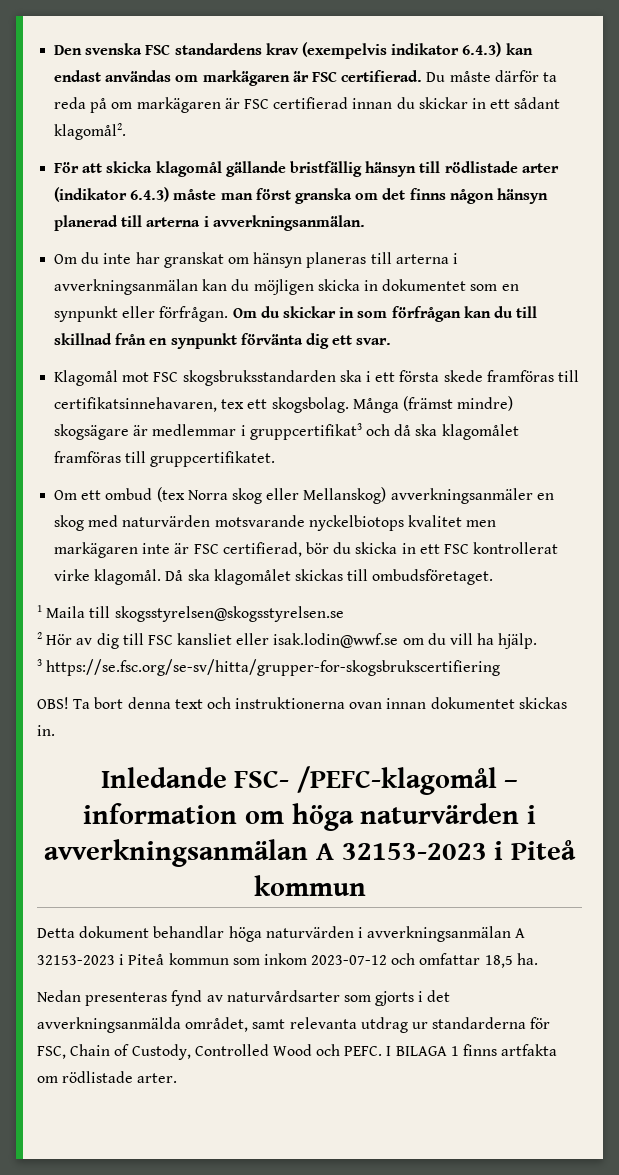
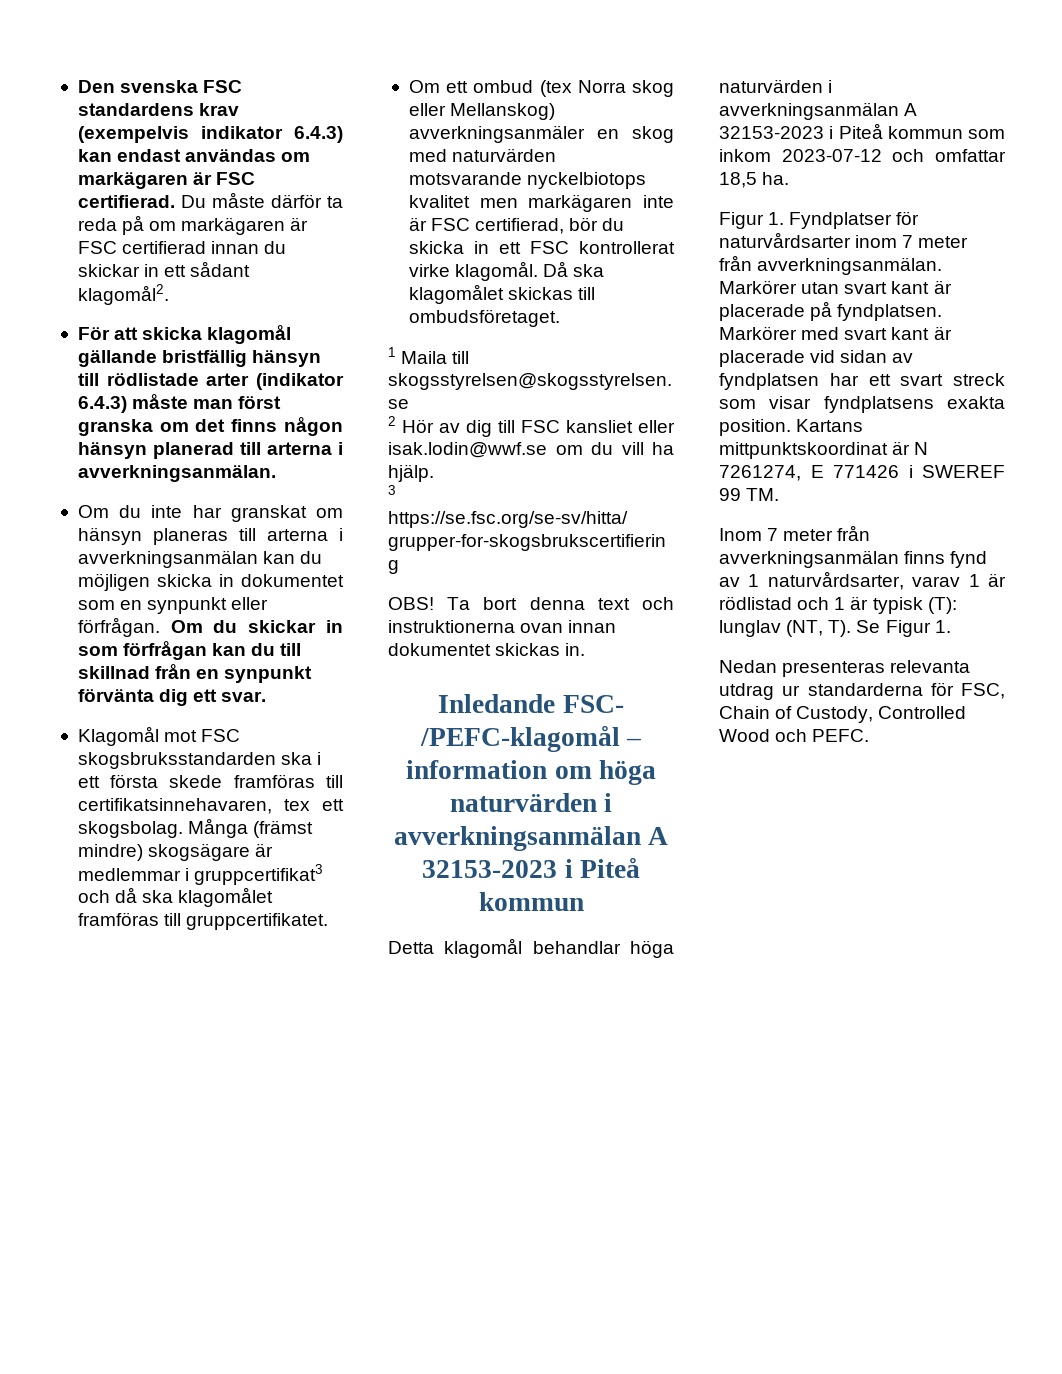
[79,926,150,938] dokument -> [444,938,523,958] klagomål
[37,990,451,1006] [37,1017,286,1033] Nedan presenteras fynd av naturvårdsarter som gjorts i det avverkningsanmälda området, samt -> [719,211,920,229] [719,232,969,248] [719,255,943,275] [719,280,952,294] [719,301,943,321] [719,326,952,340] [719,350,914,367] [719,373,1005,390] [719,396,1005,413] [719,419,864,436] [719,441,929,459] [719,465,1005,481] [719,488,780,501] [719,525,871,541] [719,550,988,568] [719,571,1006,590] [719,596,957,614] [719,620,951,637] [719,660,886,677] Figur 1. Fyndplatser för naturvårdsarter inom 7 meter från avverkningsanmälan. Markörer utan svart kant är placerade på fyndplatsen. Markörer med svart kant är placerade vid sidan av fyndplatsen har ett svart streck som visar fyndplatsens exakta position. Kartans mittpunktskoordinat är N 7261274, E 771426 i SWEREF 99 TM. // Inom 7 meter från avverkningsanmälan finns fynd av 1 naturvårdsarter, varav 1 är rödlistad och 1 är typisk (T): lunglav (NT, T). Se Figur 1. // Nedan presenteras
[386,1044,558,1056] [37,1071,178,1083] I BILAGA 1 finns artfakta om rödlistade arter. -> (870, 735) none

